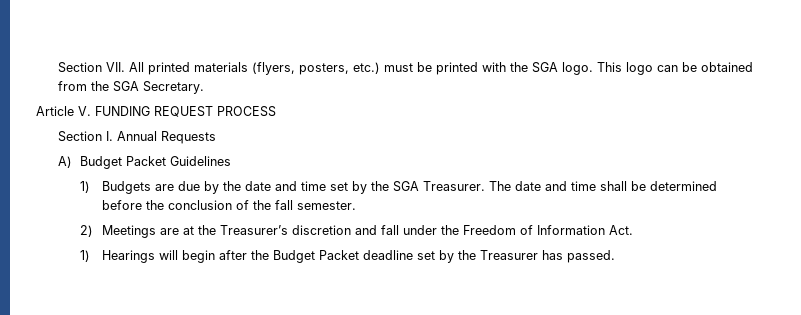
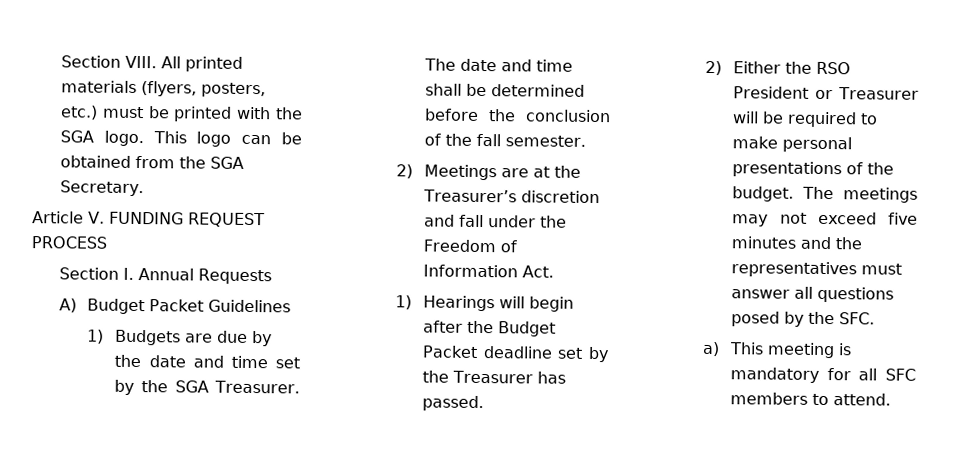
[58,62,126,73] Section VII. -> [61,55,158,69] Section VIII.
(616, 256) none -> [705,60,852,76] [733,86,920,100] [732,111,879,128] [732,136,853,153] [732,161,895,178] [732,186,918,203] [732,211,918,227] [731,236,863,250] [731,261,903,278] [731,286,895,303] [731,311,876,327] [702,341,853,359] [730,367,916,383] [730,392,892,406] // 2) Either the RSO President or Treasurer will be required to make personal presentations of the budget. The meetings may not exceed five minutes and the representatives must answer all questions posed by the SFC. // a) This meeting is mandatory for all SFC members to attend.

